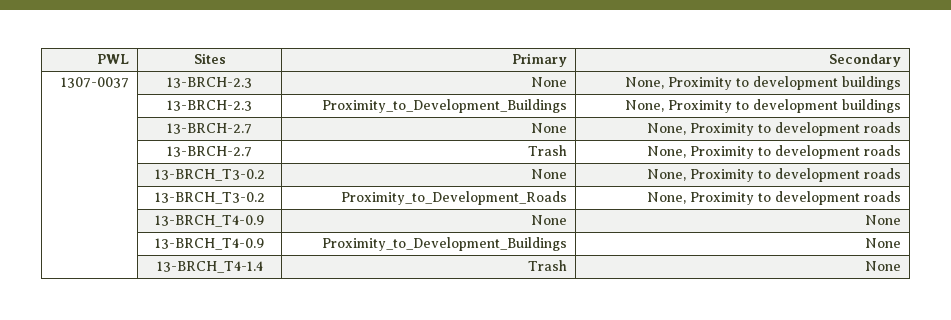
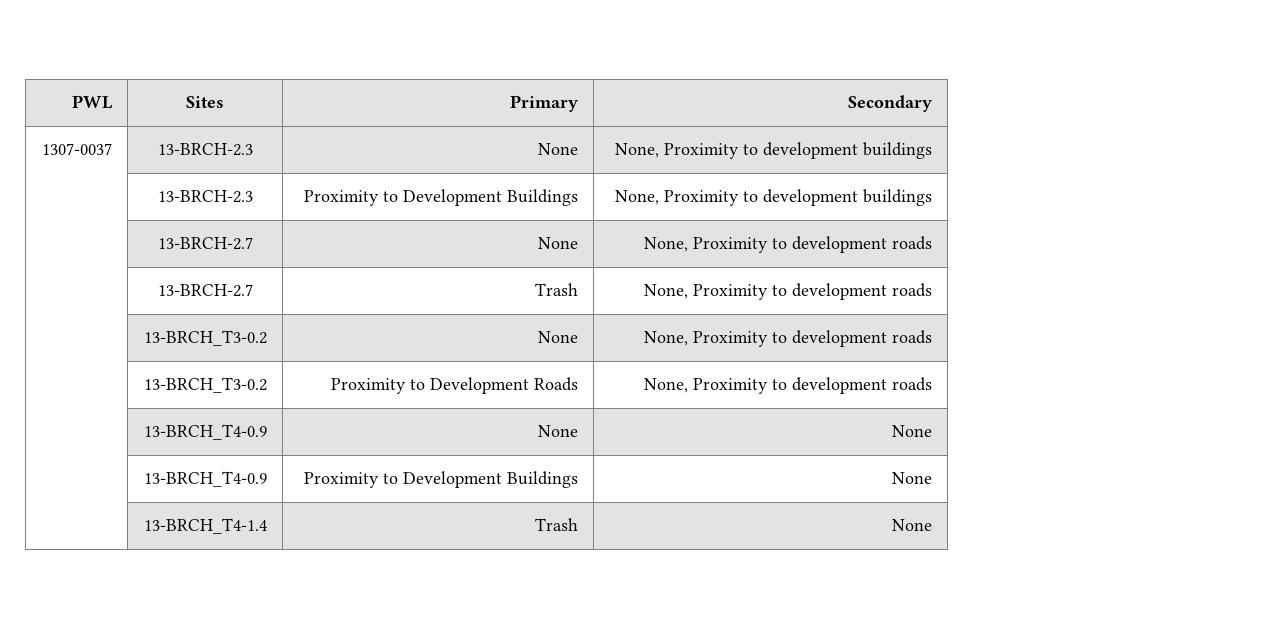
[322,99,568,113] Proximity_to_Development_Buildings -> [304,189,579,206] Proximity to Development Buildings
[341,191,568,205] Proximity_to_Development_Roads -> [331,377,579,394] Proximity to Development Roads
[322,237,568,251] Proximity_to_Development_Buildings -> [304,471,579,488] Proximity to Development Buildings

